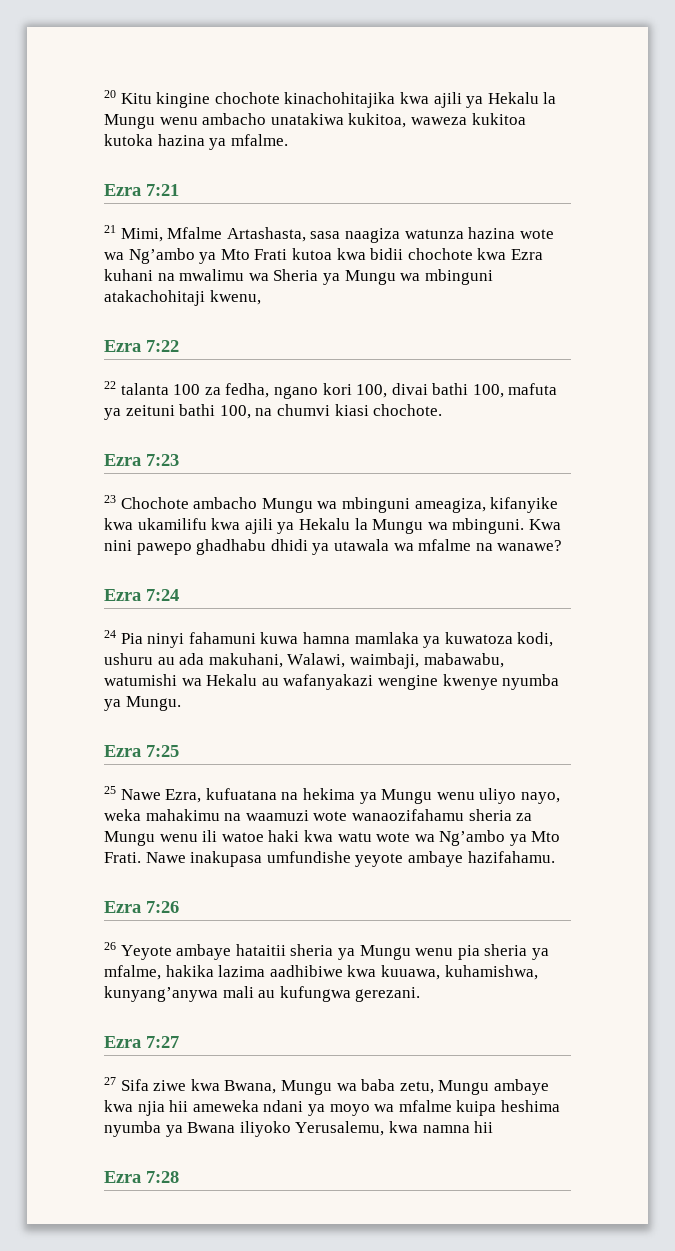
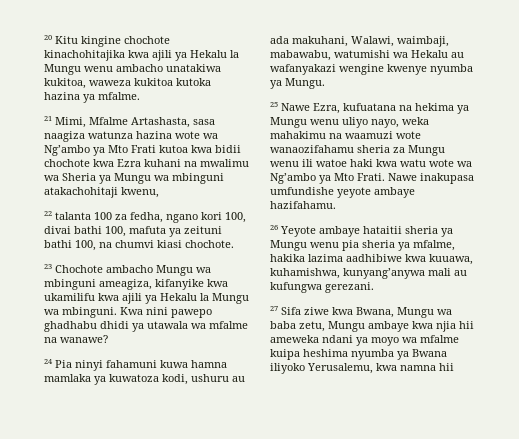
[104,184,179,196] // Ezra 7:21 -> (140, 96) none
[104,340,179,352] // Ezra 7:22 -> (159, 192) none
[104,454,179,466] // Ezra 7:23 -> (234, 244) none
[104,589,179,601] // Ezra 7:24 -> (108, 339) none
[104,745,179,757] // Ezra 7:25 -> (325, 83) none
[104,901,179,913] // Ezra 7:26 -> (336, 205) none
[104,1036,179,1048] // Ezra 7:27 -> (374, 287) none
[104,1171,179,1183] // Ezra 7:28 -> (454, 367) none

